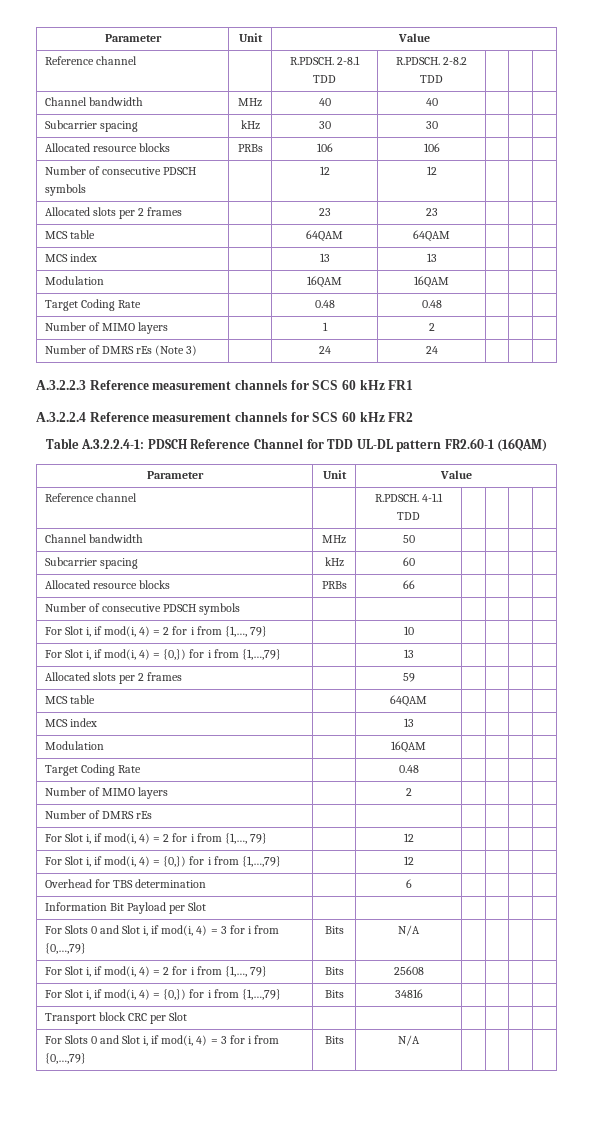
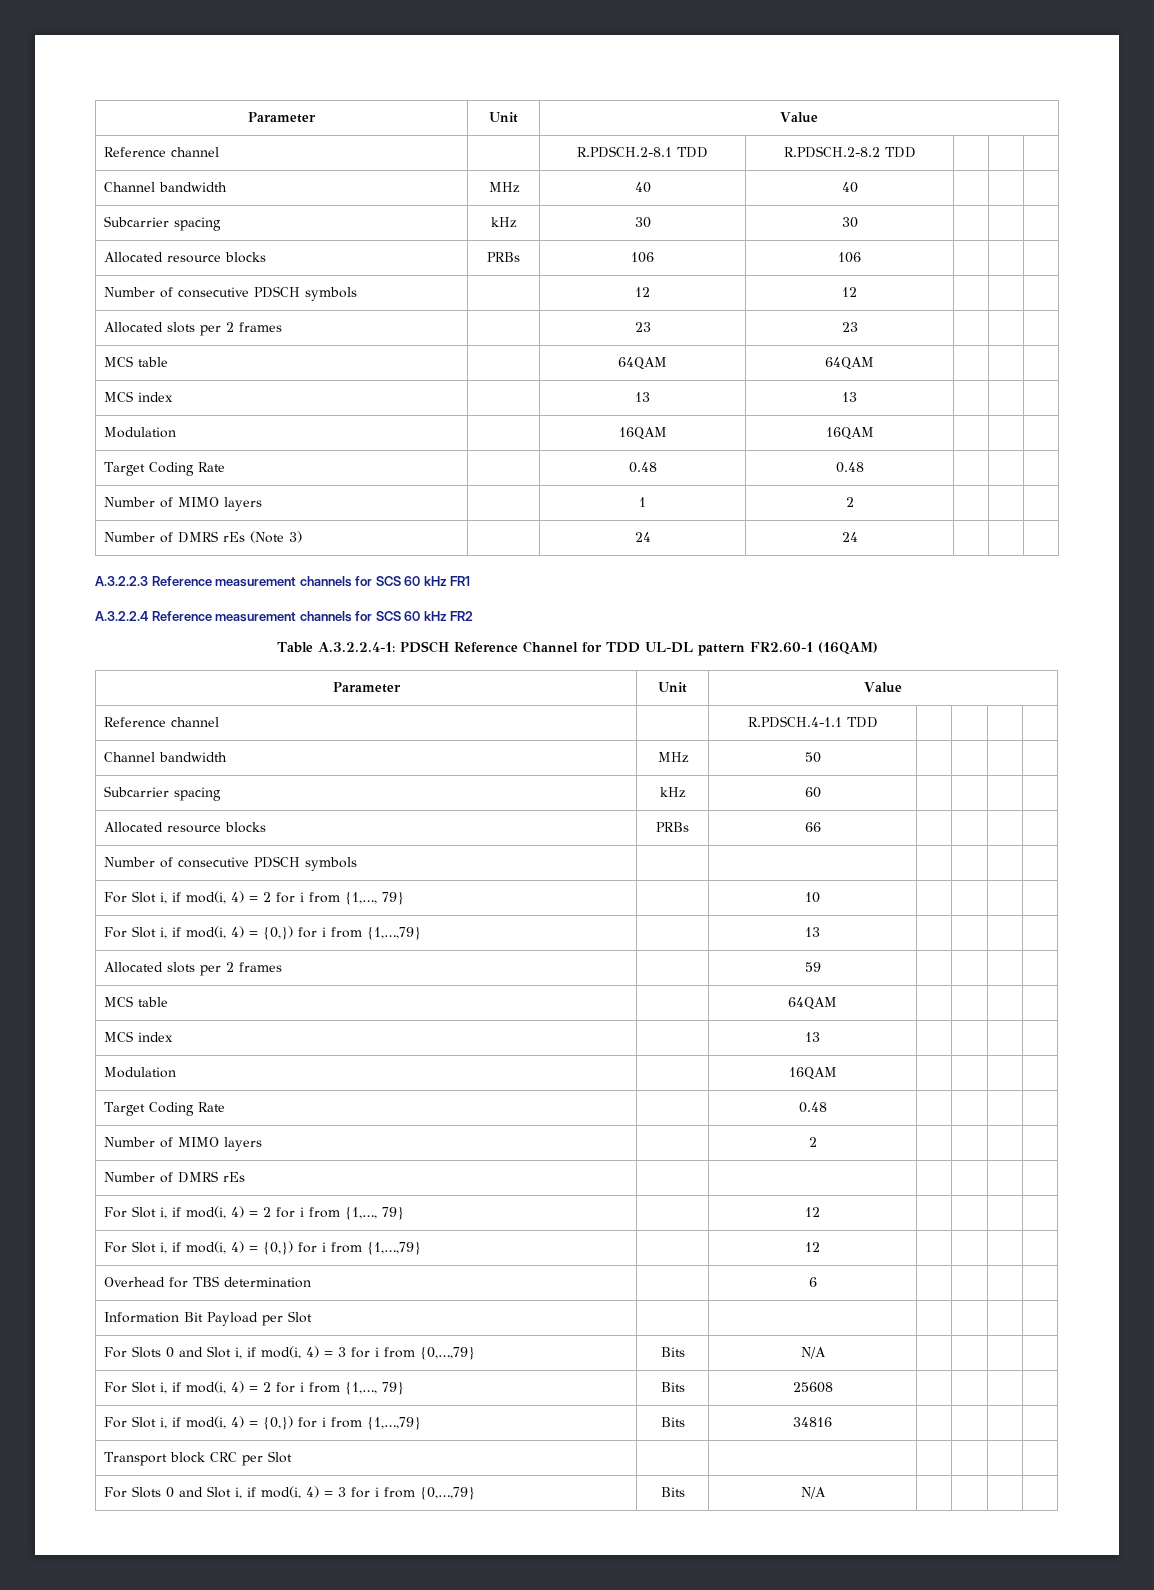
[104,34,162,42] [238,33,263,42] [397,33,430,42] [44,56,137,65] [289,56,361,65] [313,75,336,83] [395,57,468,65] Parameter | Unit | Value // Reference channel | | R.PDSCH. 2-8.1 TDD | R.PDSCH. 2-8.2 -> [248,112,316,123] [489,112,518,123] [780,112,819,123] [104,147,220,157] [577,146,708,158] [783,146,880,158] Parameter | Unit | Value // Reference channel | | R.PDSCH.2-8.1 TDD | R.PDSCH.2-8.2
[374,493,444,502] R.PDSCH. 4-1.1 -> [747,716,842,728] R.PDSCH.4-1.1

